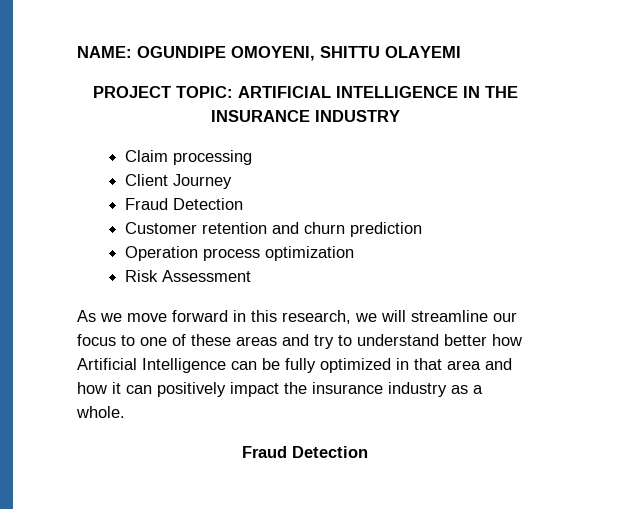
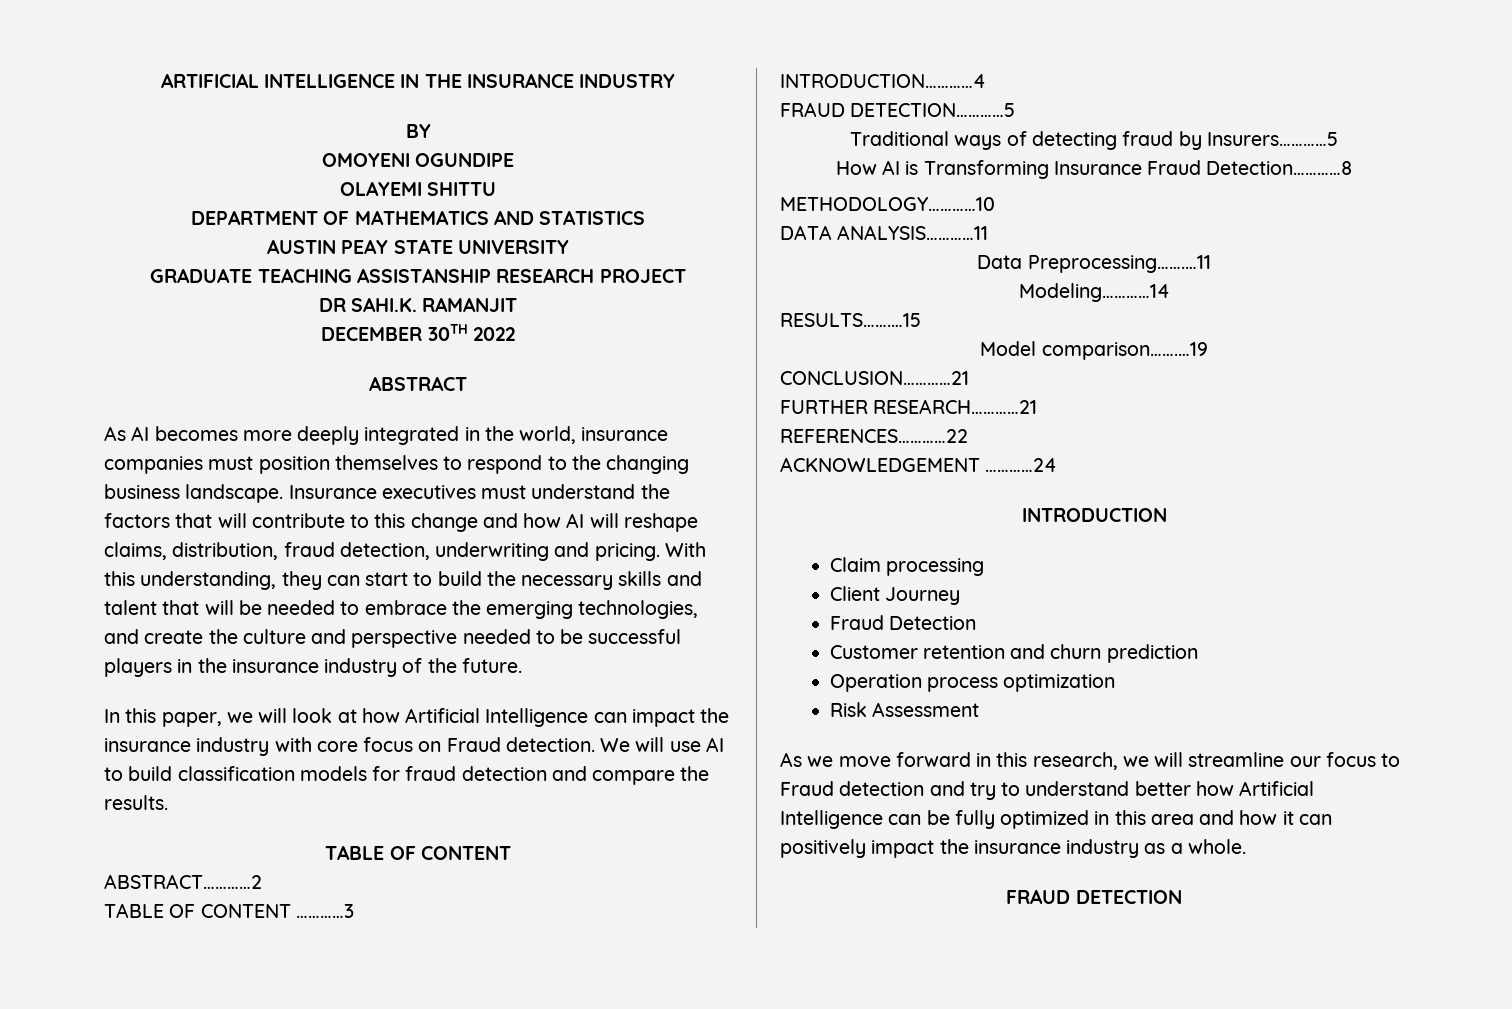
[77,46,461,61] [92,86,233,98] NAME: OGUNDIPE OMOYENI, SHITTU OLAYEMI // PROJECT TOPIC: -> (160, 80) none
(400, 116) none -> [405,124,431,138] [321,153,515,167] [339,181,497,196] [190,210,646,225] [267,239,569,254] [150,268,686,283] [318,297,518,312] [321,324,515,341] [369,376,467,391] [104,426,669,445] [104,455,690,474] [104,484,670,503] [104,513,698,532] [104,542,706,561] [104,571,702,590] [104,600,699,619] [104,629,682,648] [104,658,522,677] [104,708,730,727] [104,737,724,756] [104,766,710,785] [104,795,168,810] [325,845,511,860] [104,874,262,889] [104,903,354,918] [780,74,986,88] [780,102,1016,117] [850,131,1338,150] [835,160,1353,179] [780,197,995,211] [780,225,989,240] [977,255,1211,273] [1018,283,1170,302] [780,313,921,327] [980,341,1208,360] [780,371,969,385] [780,399,1038,414] [780,429,968,443] [780,457,1058,472] [1021,508,1167,522] // BY // OMOYENI OGUNDIPE // OLAYEMI SHITTU // DEPARTMENT OF MATHEMATICS AND STATISTICS // AUSTIN PEAY STATE UNIVERSITY // GRADUATE TEACHING ASSISTANSHIP RESEARCH PROJECT // DR SAHI.K. RAMANJIT // DECEMBER 30TH 2022 // ABSTRACT // As AI becomes more deeply integrated in the world, insurance companies must position themselves to respond to the changing business landscape. Insurance executives must understand the factors that will contribute to this change and how AI will reshape claims, distribution, fraud detection, underwriting and pricing. With this understanding, they can start to build the necessary skills and talent that will be needed to embrace the emerging technologies, and create the culture and perspective needed to be successful players in the insurance industry of the future. // In this paper, we will look at how Artificial Intelligence can impact the insurance industry with core focus on Fraud detection. We will use AI to build classification models for fraud detection and compare the results. // TABLE OF CONTENT // ABSTRACT…………2 // TABLE OF CONTENT …………3 // INTRODUCTION…………4 // FRAUD DETECTION…………5 // Traditional ways of detecting fraud by Insurers…………5 // How AI is Transforming Insurance Fraud Detection…………8 // METHODOLOGY…………10 // DATA ANALYSIS…………11 // Data Preprocessing…….…11 // Modeling…………14 // RESULTS…….…15 // Model comparison…….…19 // CONCLUSION…………21 // FURTHER RESEARCH…………21 // REFERENCES…………22 // ACKNOWLEDGEMENT …………24 // INTRODUCTION
[140,334,277,346] one of these areas -> [780,781,925,796] Fraud detection
[414,358,442,370] that -> [1114,810,1146,825] this
[242,446,368,458] Fraud Detection -> [1006,889,1182,904] FRAUD DETECTION

